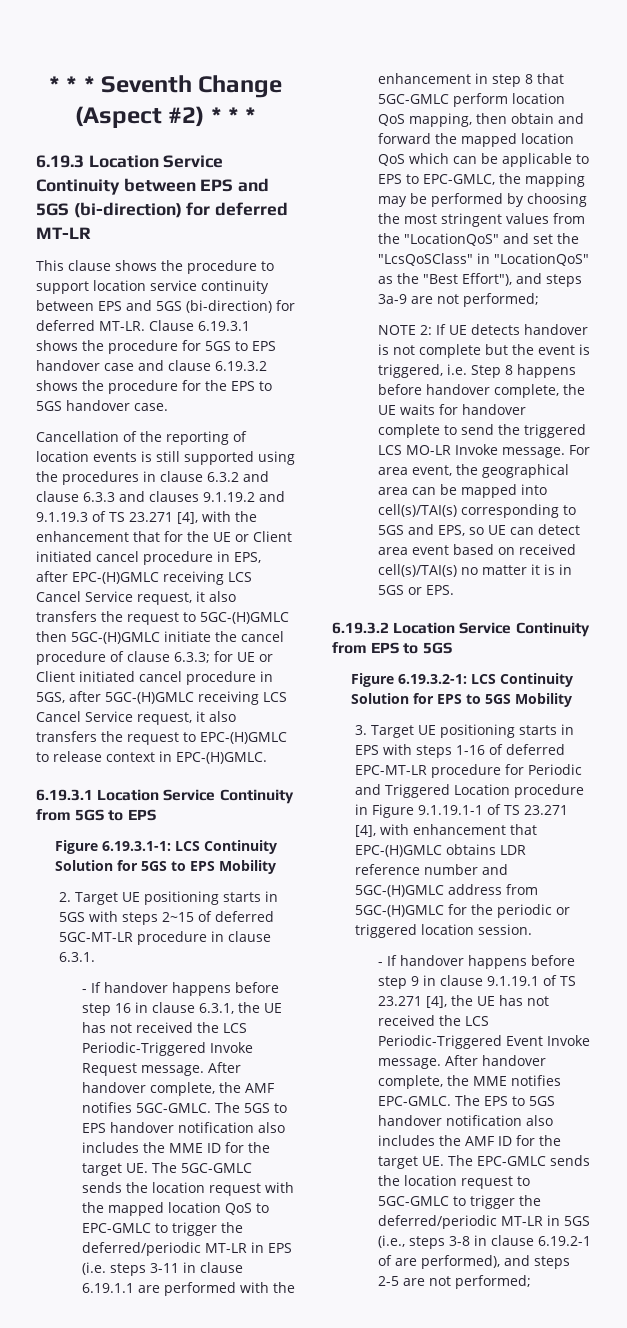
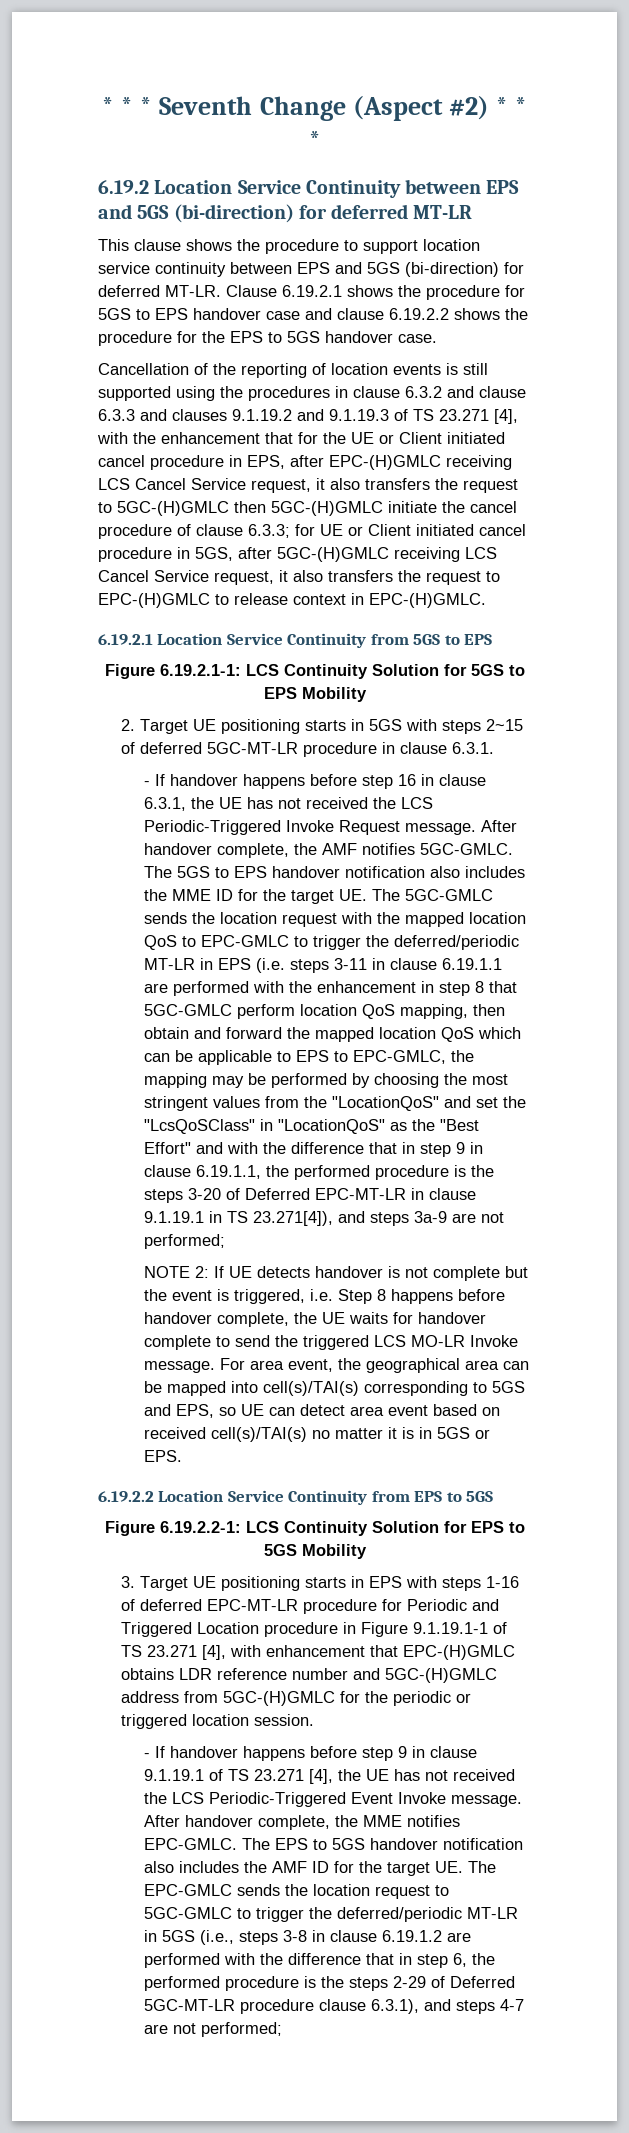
[36,155,84,168] 6.19.3 -> [98,180,149,194] 6.19.2
[198,321,250,331] 6.19.3.1 -> [282,285,342,297] 6.19.2.1
[215,361,267,371] 6.19.3.2 -> [389,308,449,320] 6.19.2.2
[36,789,93,801] 6.19.3.1 -> [98,634,153,645] 6.19.2.1
[101,841,171,851] 6.19.3.1-1: -> [159,664,241,676] 6.19.2.1-1:
[461,273,512,286] Effort"), -> [144,1142,484,1157] [144,1165,495,1180] [144,1188,477,1203] [144,1211,334,1226] Effort" and with the difference that in step 9 in clause 6.19.1.1, the performed procedure is the steps 3-20 of Deferred EPC-MT-LR in clause 9.1.19.1 in TS 23.271[4]),
[332,622,389,634] 6.19.3.2 -> [98,1491,154,1502] 6.19.2.2
[397,674,467,684] 6.19.3.2-1: -> [159,1521,241,1533] 6.19.2.2-1:
[537,1236,591,1246] [377,1255,570,1269] [377,1276,399,1286] 6.19.2-1 of are performed), and steps 2-5 -> [382,1930,472,1942] [144,1953,496,1968] [144,1976,516,1991] [144,1999,525,2014] 6.19.1.2 are performed with the difference that in step 6, the performed procedure is the steps 2-29 of Deferred 5GC-MT-LR procedure clause 6.3.1), and steps 4-7

